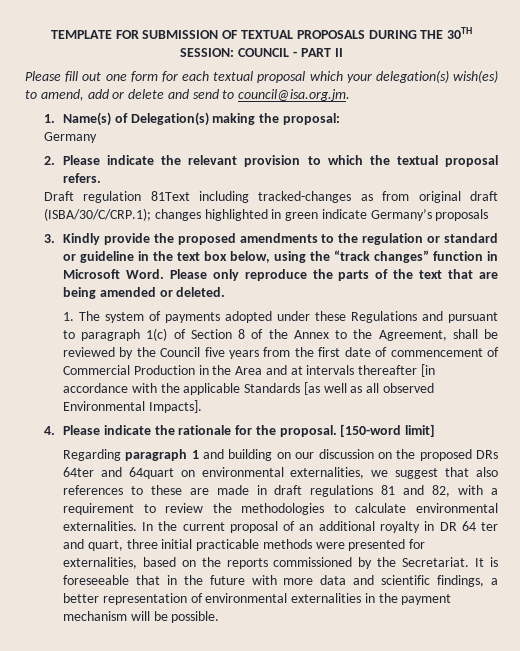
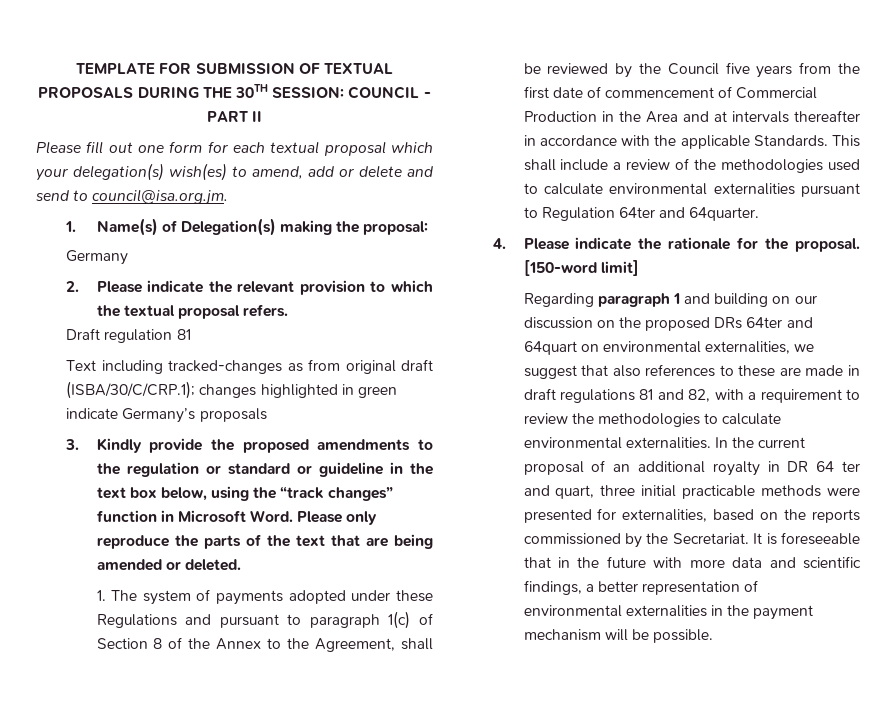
[150,191,190,201] 81Text -> [176,329,191,340] [66,360,97,371] 81 // Text
[420,364,435,377] [in -> [523,135,536,146] in
[244,382,434,395] [62,400,202,413] Standards [as well as all observed Environmental Impacts]. -> [753,135,860,147] [523,158,860,173] [523,183,860,197] [523,207,760,221] Standards. This shall include a review of the methodologies used to calculate environmental externalities pursuant to Regulation 64ter and 64quarter.

